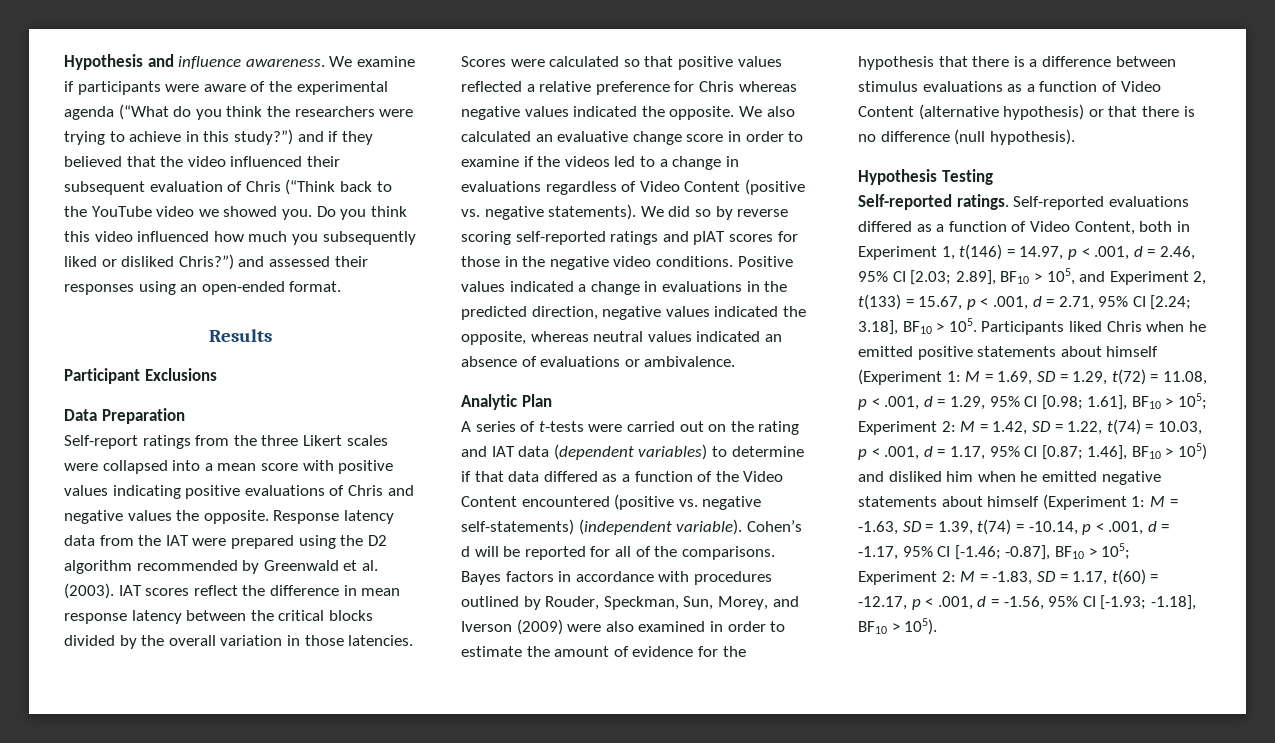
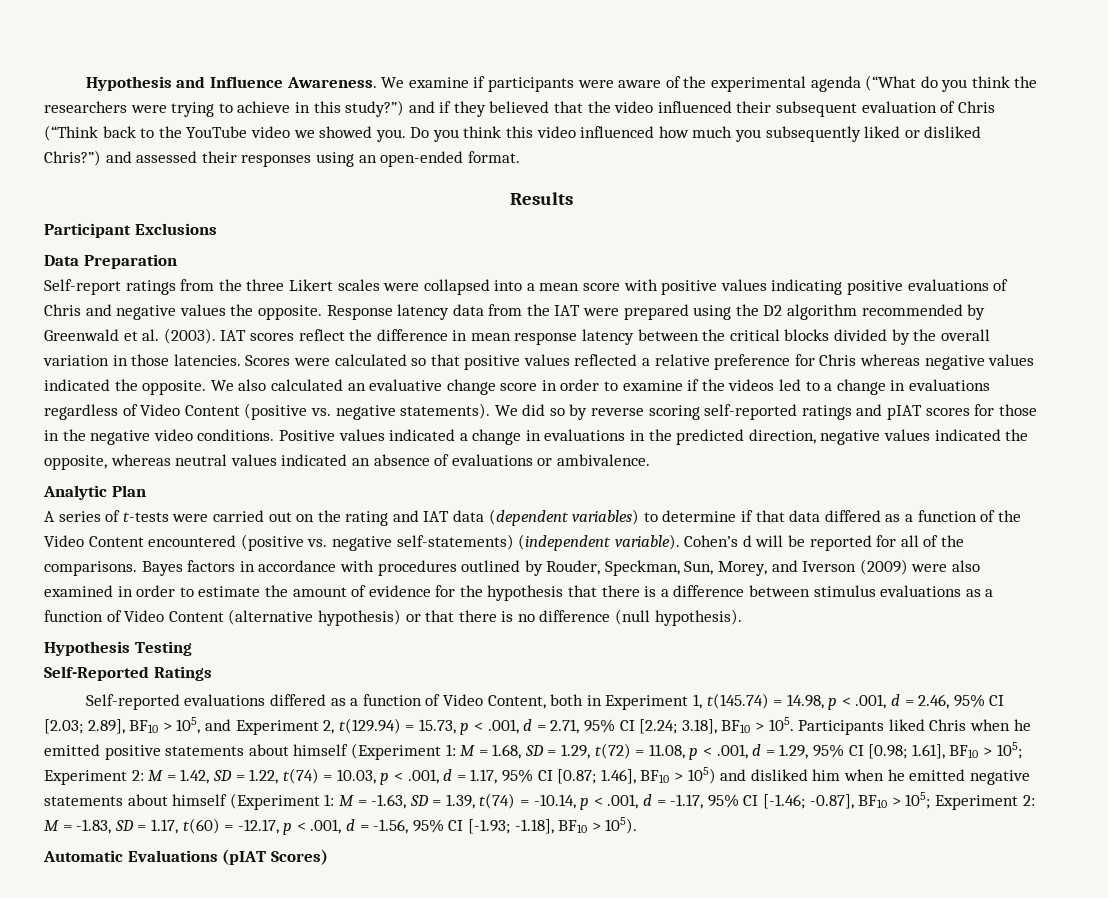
[178,56,325,69] influence awareness. -> [210,76,377,88] Influence Awareness.
[858,194,1009,210] Self-reported ratings. -> [44,666,212,681] Self-Reported Ratings //
[959,244,1064,260] t(146) = 14.97, -> [706,693,824,709] t(145.74) = 14.98,
[858,294,963,310] t(133) = 15.67, -> [338,718,456,734] t(129.94) = 15.73,
[997,371,1033,385] 1.69, -> [492,744,522,759] 1.68,
(938, 626) none -> [43,849,328,865] // Automatic Evaluations (pIAT Scores)

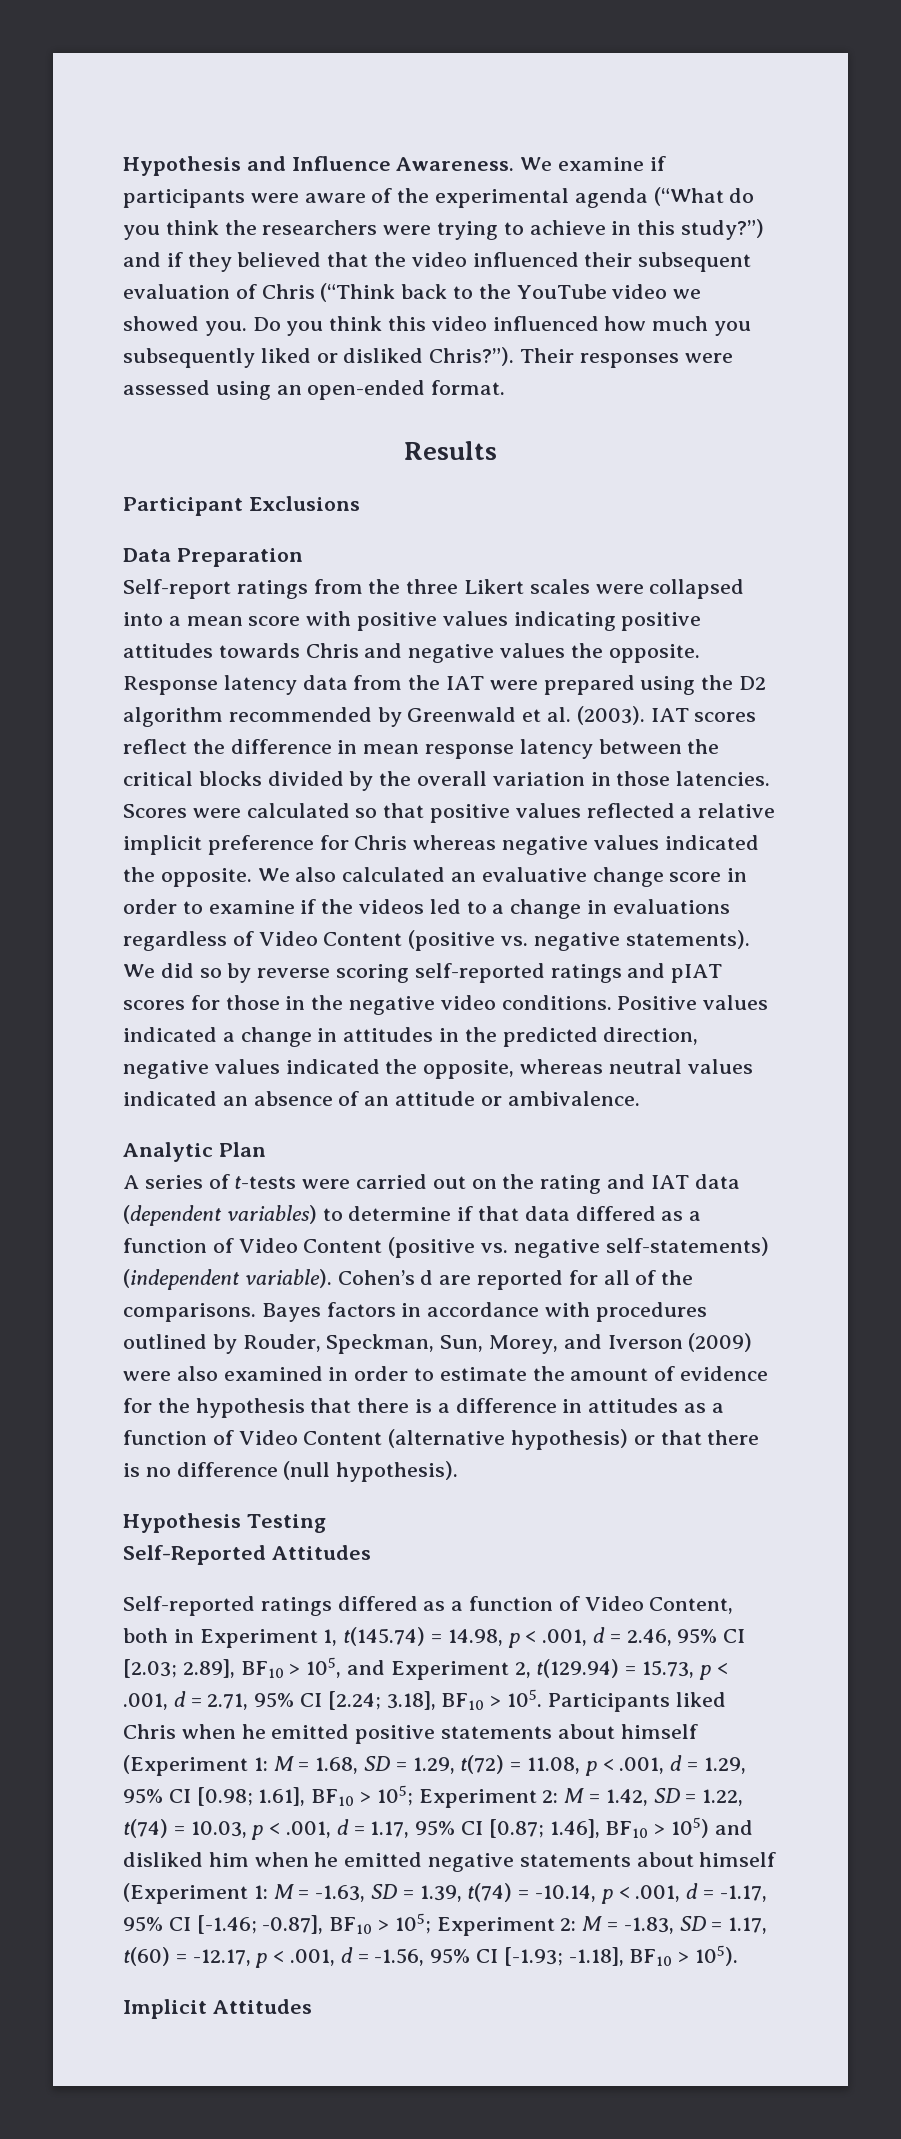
[44,150,312,167] Chris?”) and assessed their responses -> [429,347,733,368] [123,380,210,395] Chris?”). Their responses were assessed
[907,279,1009,291] evaluations of -> [123,643,300,658] attitudes towards
(710, 360) none -> [123,835,202,855] implicit
[544,429,626,441] evaluations -> [343,1027,434,1042] attitudes
[451,454,533,466] evaluations -> [364,1091,476,1106] an attitude
[997,510,1021,522] [44,535,237,547] the Video Content encountered -> [238,1238,383,1253] Video Content
[755,535,806,547] will be -> [439,1275,472,1285] are
[749,585,962,597] between stimulus evaluations -> [562,1398,679,1413] in attitudes
[153,666,212,681] Ratings -> [271,1545,371,1560] Attitudes
[184,694,266,706] evaluations -> [260,1597,332,1616] ratings
[43,849,328,865] Automatic Evaluations (pIAT Scores) -> [123,1999,312,2019] Implicit Attitudes

